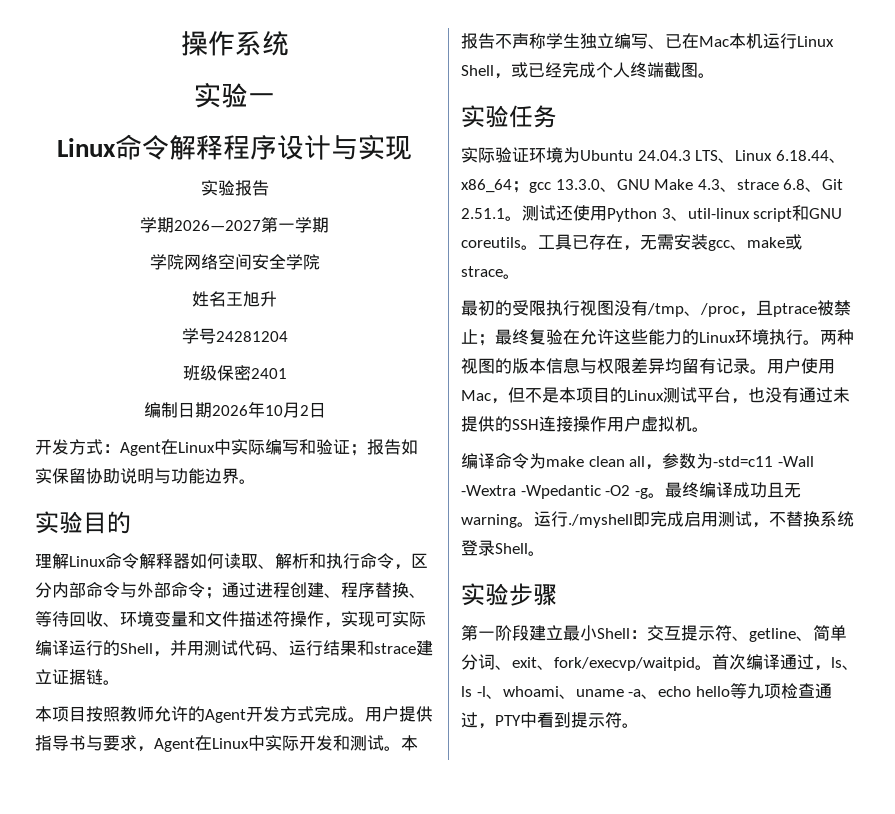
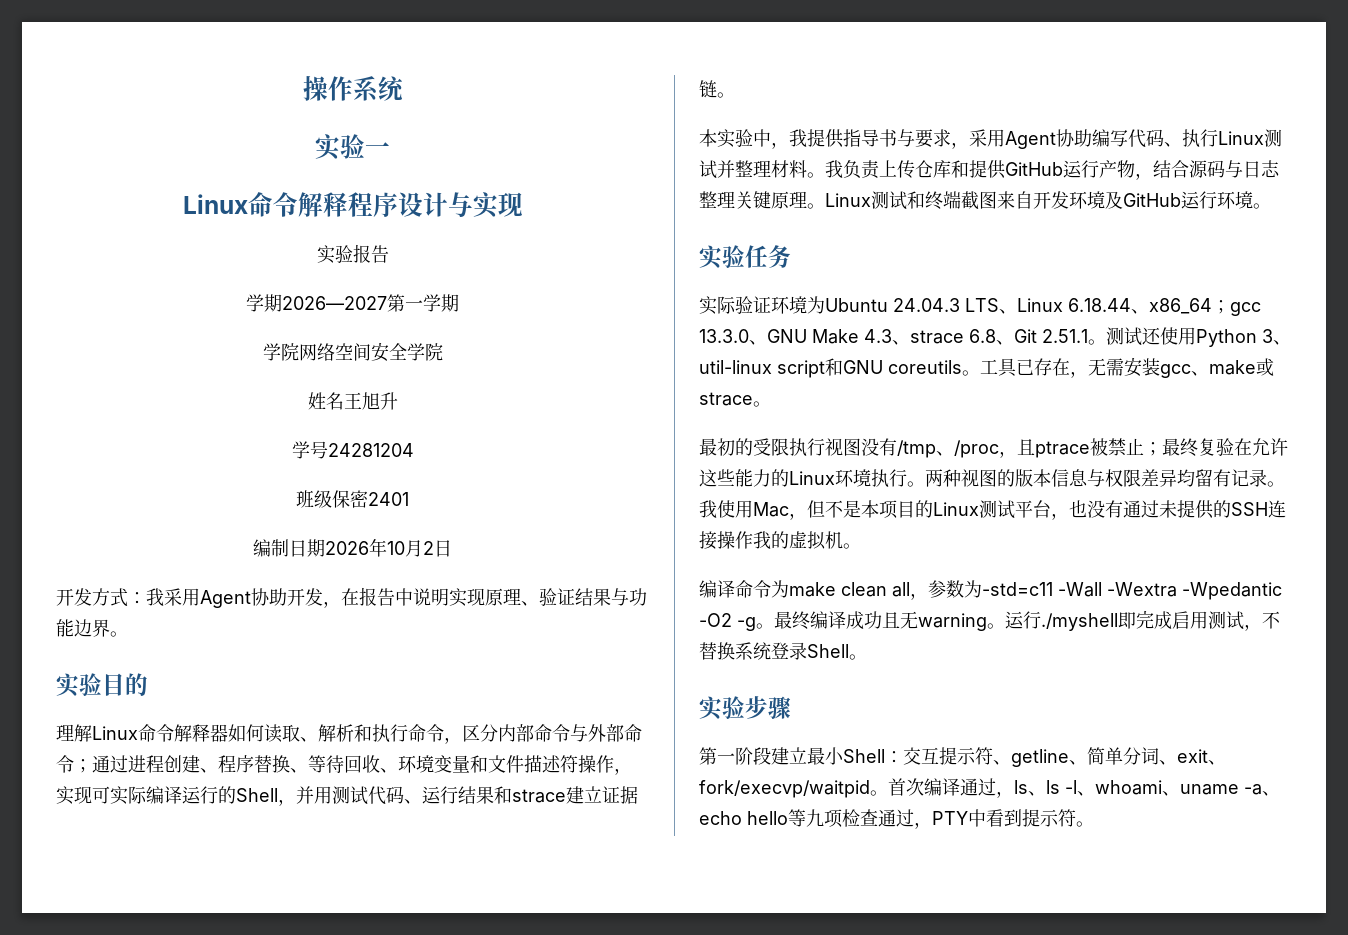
[120,439,418,456] [35,468,154,484] Agent在Linux中实际编写和验证；报告如实保留协助说明 -> [146,587,611,608] 我采用Agent协助开发，在报告中说明实现原理、验证结果
[52,706,399,723] 项目按照教师允许的Agent开发方式完成。用户 -> [717,129,807,149] 实验中，我
[154,735,418,752] [461,33,834,49] [461,62,698,79] Agent在Linux中实际开发和测试。本报告不声称学生独立编写、已在Mac本机运行Linux Shell，或已经完成个人终端截图 -> [969,129,1282,149] [699,160,1280,180] [699,191,1253,210] 采用Agent协助编写代码、执行Linux测试并整理材料。我负责上传仓库和提供GitHub运行产物，结合源码与日志整理关键原理。Linux测试和终端截图来自开发环境及GitHub运行环境
[767,358,801,374] 用户 -> [699,500,717,518] 我
[607,416,641,432] 用户 -> [753,531,789,549] 我的

